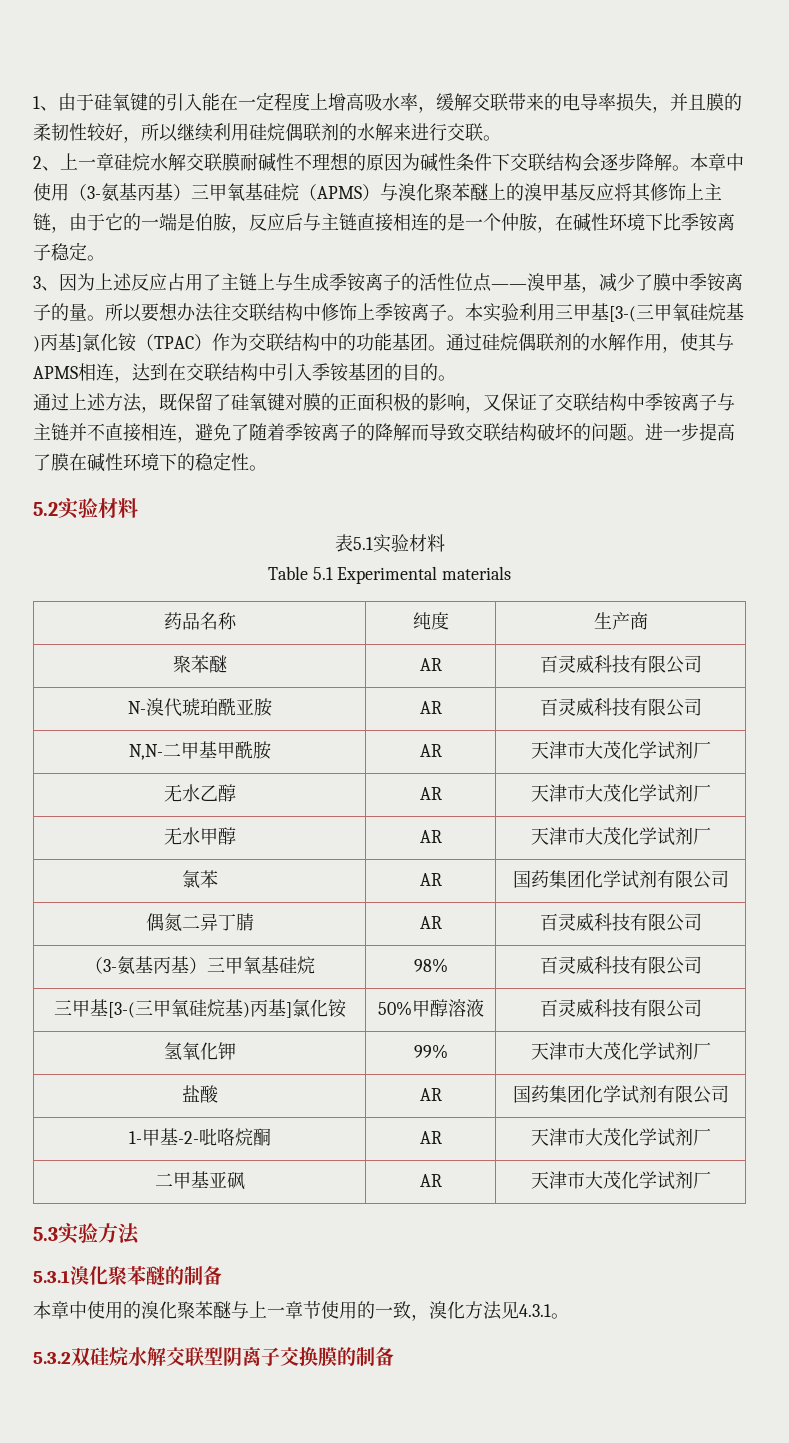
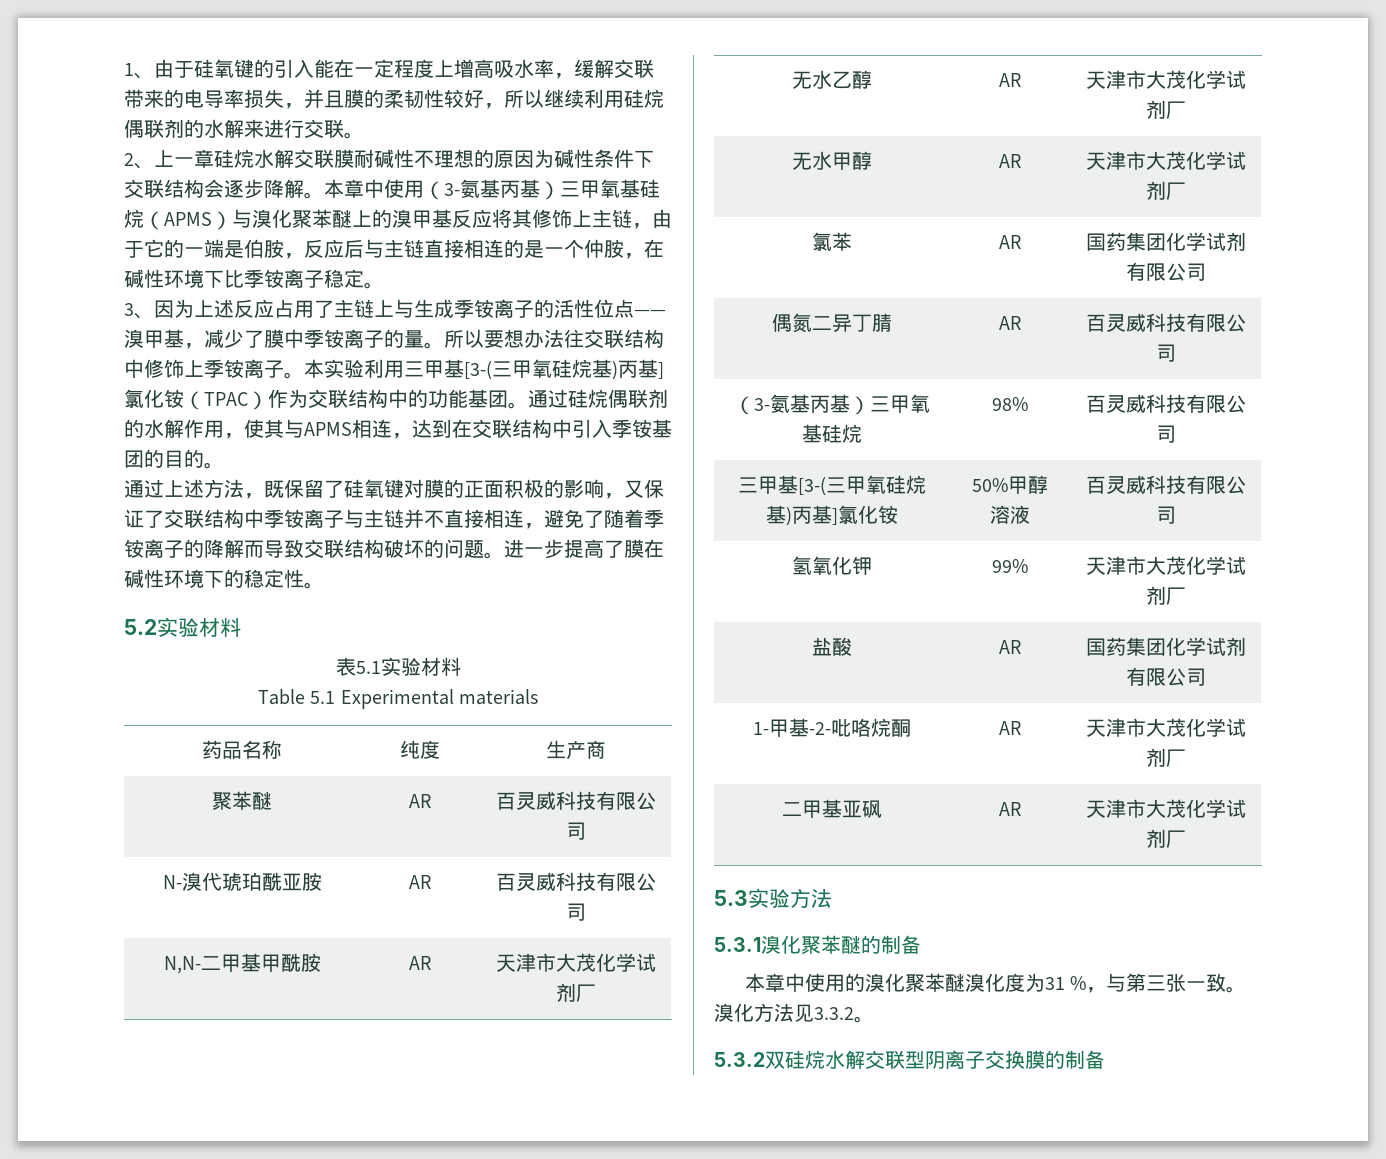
[231,1301,429,1321] 与上一章节使用的一致， -> [964,973,1246,993] 溴化度为31 %，与第三张一致。
[519,1304,551,1317] 4.3.1 -> [814,1007,854,1020] 3.3.2

